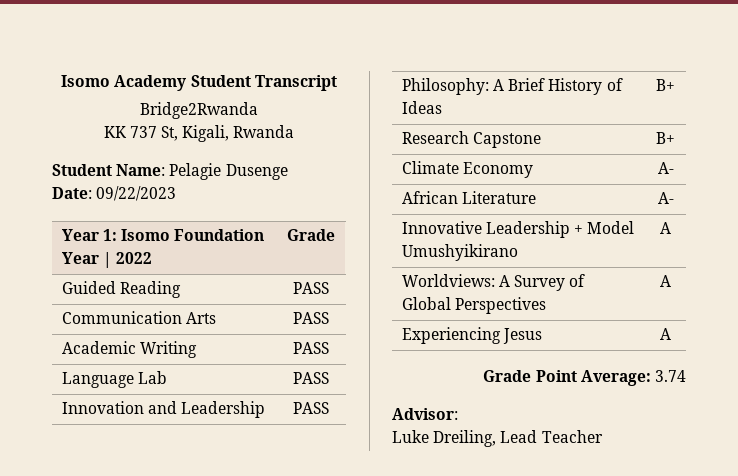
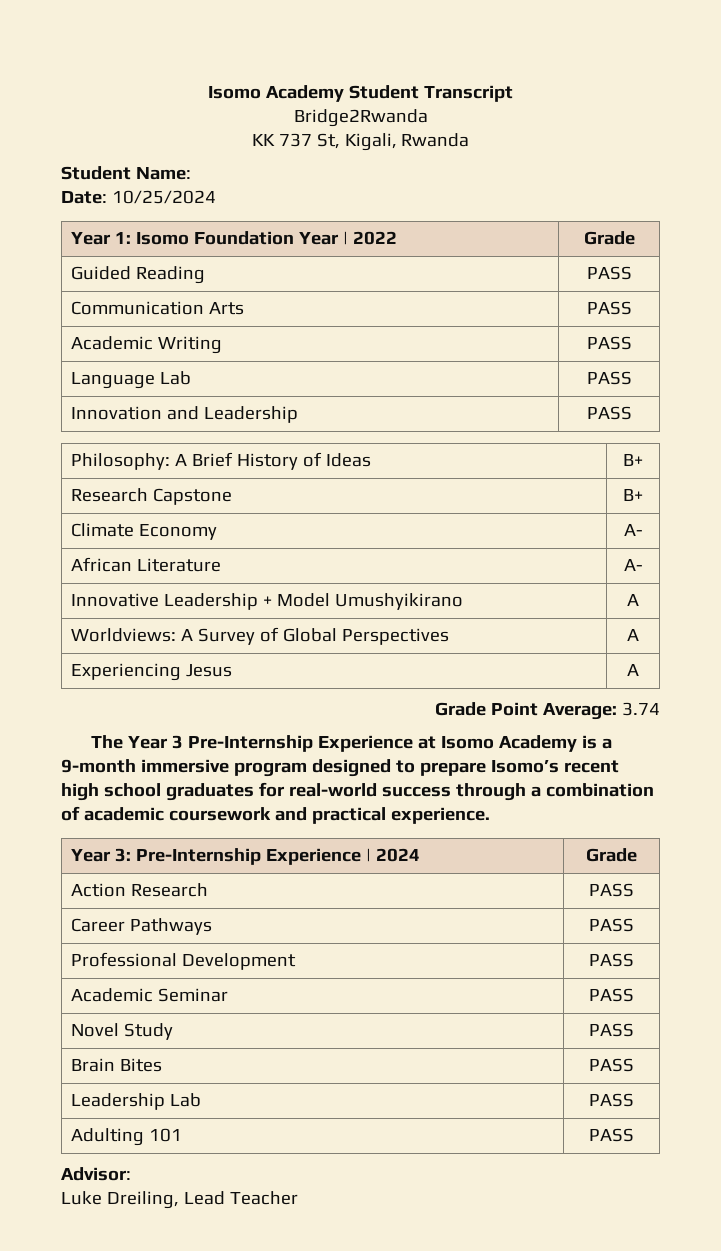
[169,163,288,180] Pelagie Dusenge -> (191, 173) none
[96,186,177,201] 09/22/2023 -> [111,190,216,204] 10/25/2024
(686, 376) none -> [91,735,613,752] [61,759,619,777] [61,782,654,801] [61,806,490,824] [70,848,420,865] [586,848,637,862] [70,883,208,897] [589,883,634,897] [70,918,212,935] [589,918,634,932] [70,952,296,970] [589,953,634,967] [70,988,228,1002] [589,988,634,1002] [70,1023,173,1040] [589,1023,634,1037] [70,1058,162,1072] [589,1058,634,1072] [70,1093,201,1110] [589,1093,634,1107] [70,1128,182,1146] [589,1128,634,1142] // The Year 3 Pre-Internship Experience at Isomo Academy is a 9-month immersive program designed to prepare Isomo’s recent high school graduates for real-world success through a combination of academic coursework and practical experience. // Year 3: Pre-Internship Experience | 2024 | Grade // Action Research | PASS // Career Pathways | PASS // Professional Development | PASS // Academic Seminar | PASS // Novel Study | PASS // Brain Bites | PASS // Leadership Lab | PASS // Adulting 101 | PASS

